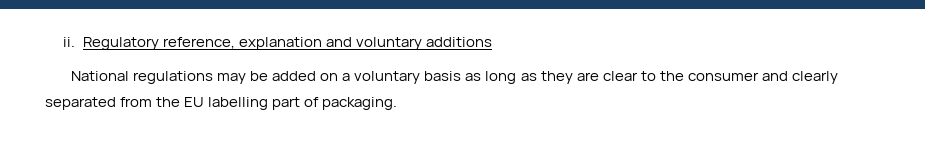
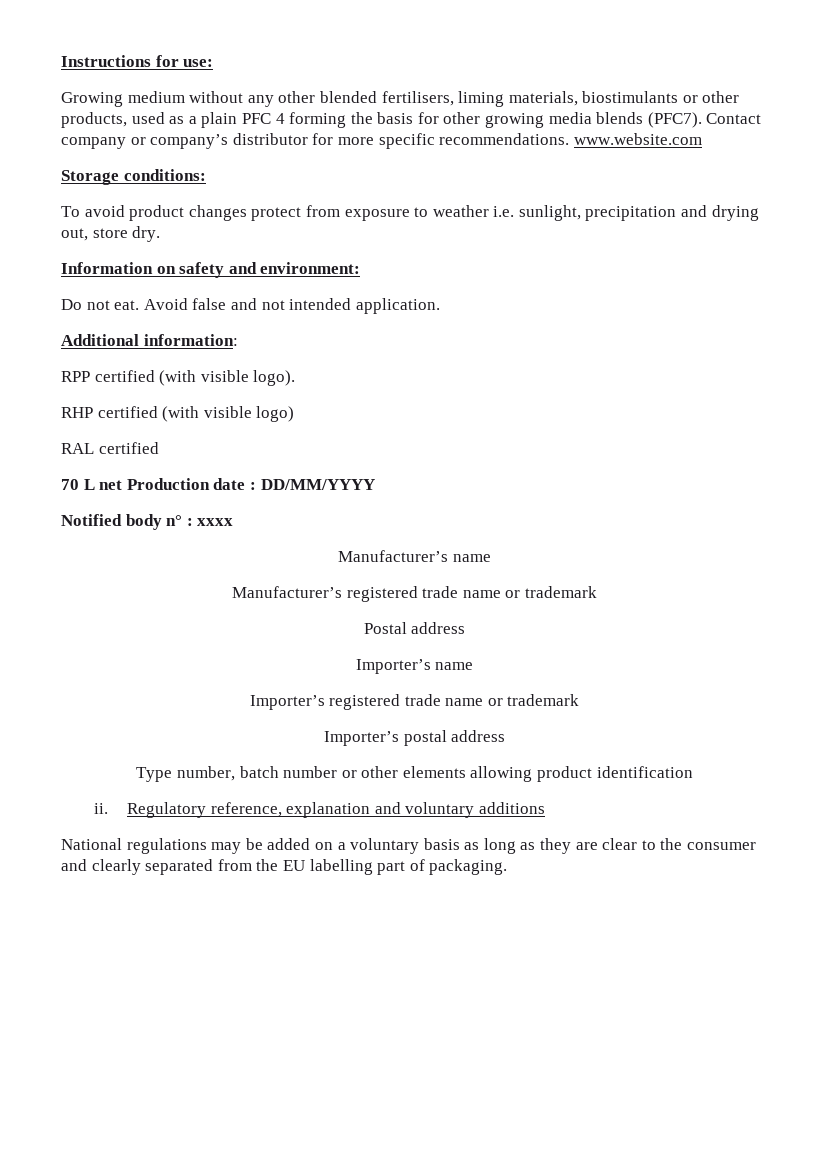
(63, 42) none -> [61,55,214,67] [61,91,740,107] [61,112,762,128] [61,133,702,149] [61,169,206,185] [61,205,759,221] [61,226,161,242] [61,262,361,278] [61,298,440,314] [61,334,238,346] [61,370,296,386] [61,406,295,422] [61,442,159,454] [61,478,375,490] [61,514,234,530] [338,550,491,562] [232,586,597,602] [363,622,466,634] [355,659,474,674] [249,694,580,710] [323,730,506,746] [136,766,693,782] Instructions for use: // Growing medium without any other blended fertilisers, liming materials, biostimulants or other products, used as a plain PFC 4 forming the basis for other growing media blends (PFC7). Contact company or company’s distributor for more specific recommendations. www.website.com // Storage conditions: // To avoid product changes protect from exposure to weather i.e. sunlight, precipitation and drying out, store dry. // Information on safety and environment: // Do not eat. Avoid false and not intended application. // Additional information: // RPP certified (with visible logo). // RHP certified (with visible logo) // RAL certified // 70 L net Production date : DD/MM/YYYY // Notified body n° : xxxx // Manufacturer’s name // Manufacturer’s registered trade name or trademark // Postal address // Importer’s name // Importer’s registered trade name or trademark // Importer’s postal address // Type number, batch number or other elements allowing product identification //

